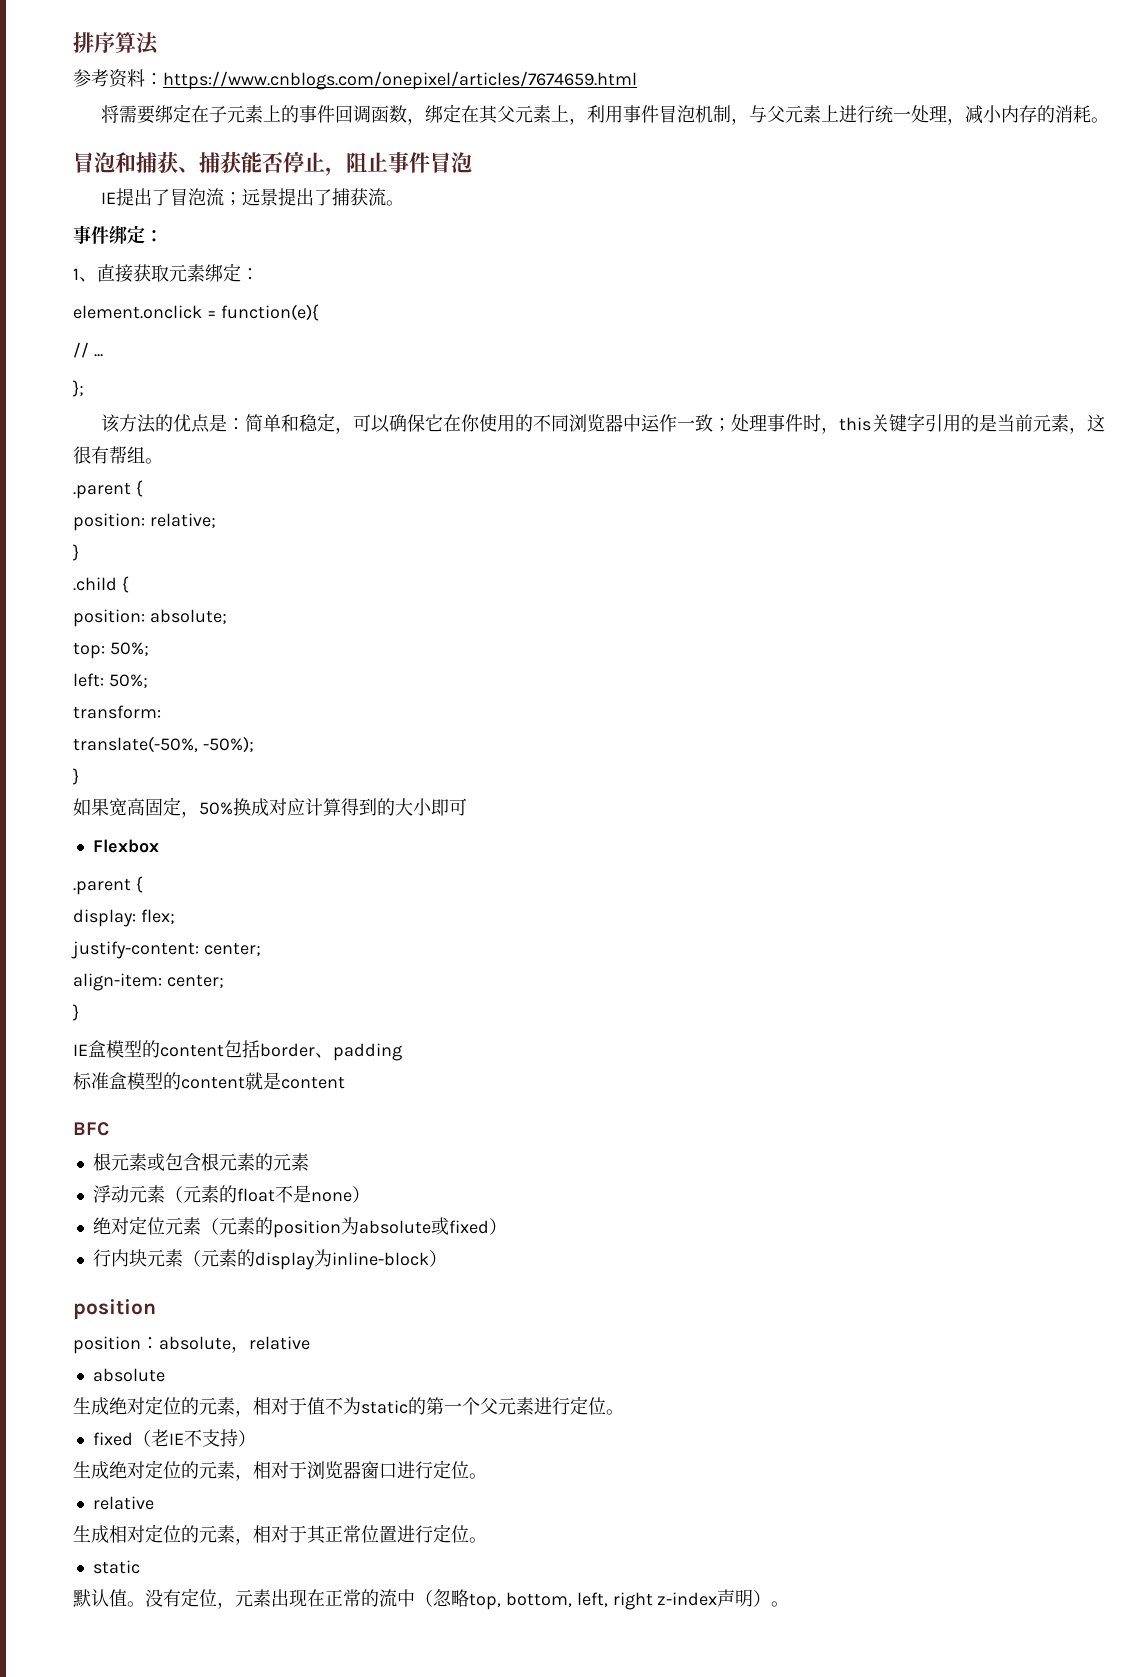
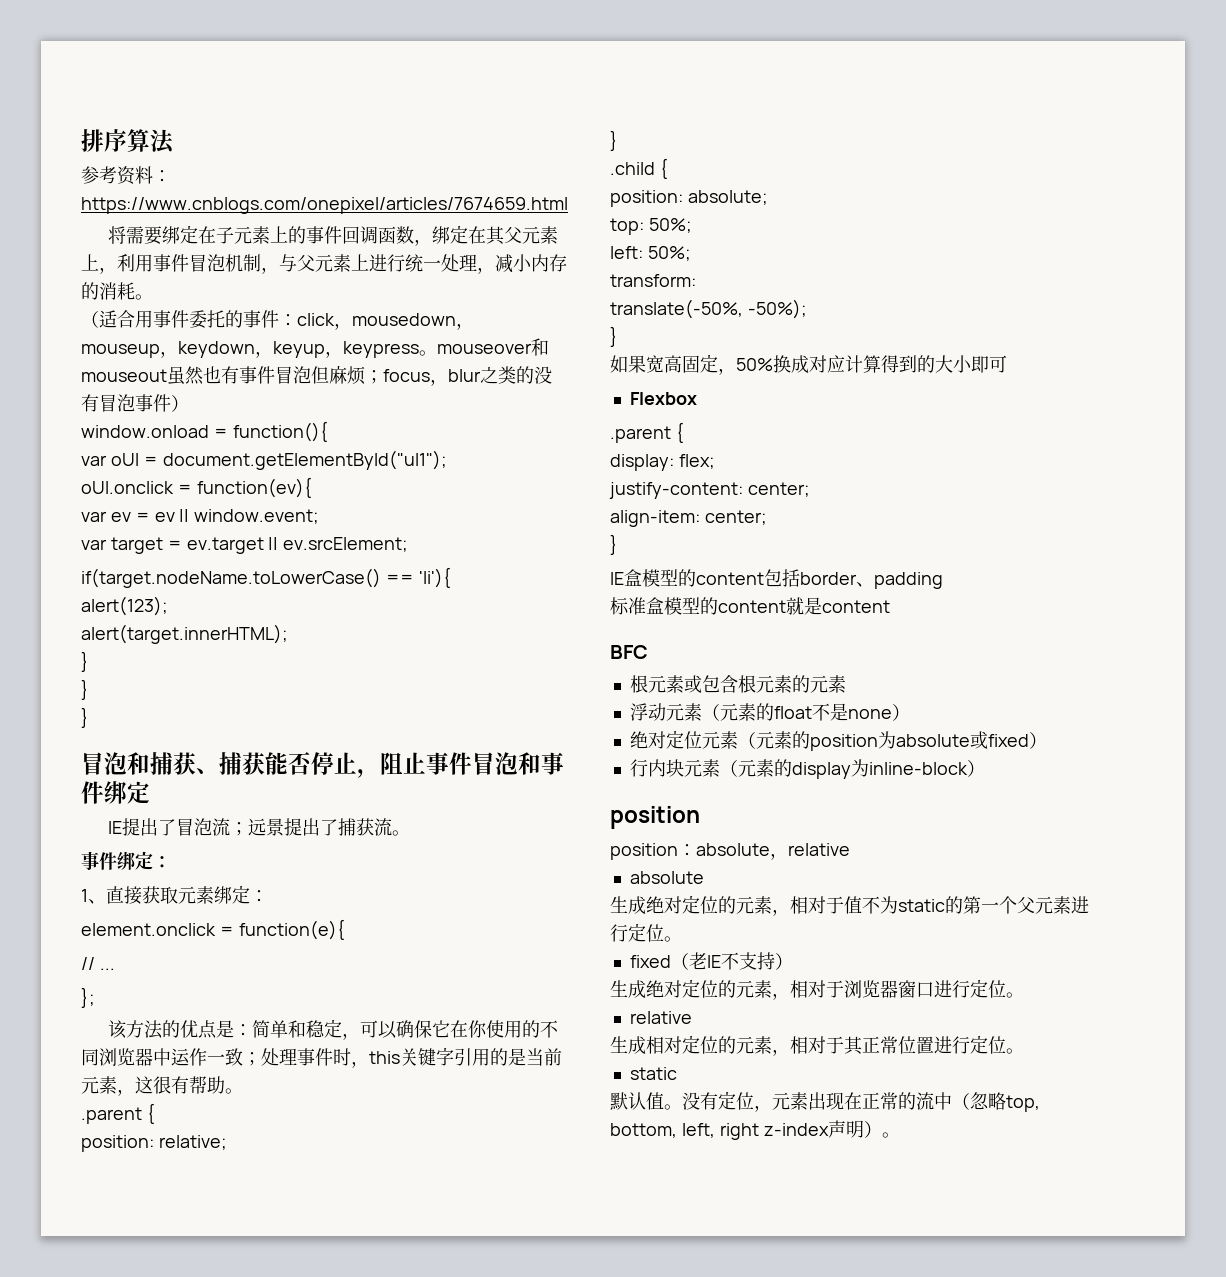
(1110, 120) none -> [81,310,474,330] [81,338,549,358] [81,365,552,386] [81,394,189,412] [81,421,328,442] [81,450,447,470] [81,477,312,498] [81,509,320,524] [81,537,409,554] [81,567,451,588] [81,596,168,616] [81,624,288,644] [81,651,89,672] [81,679,89,700] [81,707,89,728] // （适合用事件委托的事件：click，mousedown，mouseup，keydown，keyup，keypress。mouseover和mouseout虽然也有事件冒泡但麻烦；focus，blur之类的没有冒泡事件） // window.onload = function(){ // var oUl = document.getElementById("ul1"); // oUl.onclick = function(ev){ // var ev = ev || window.event; // var target = ev.target || ev.srcElement; // if(target.nodeName.toLowerCase() == 'li'){ // alert(123); // alert(target.innerHTML); // } // } // }
(472, 162) none -> [518,752,564,775] [81,781,150,804] 和事件绑定
[127,446,145,463] 组 -> [207,1076,225,1094] 助

